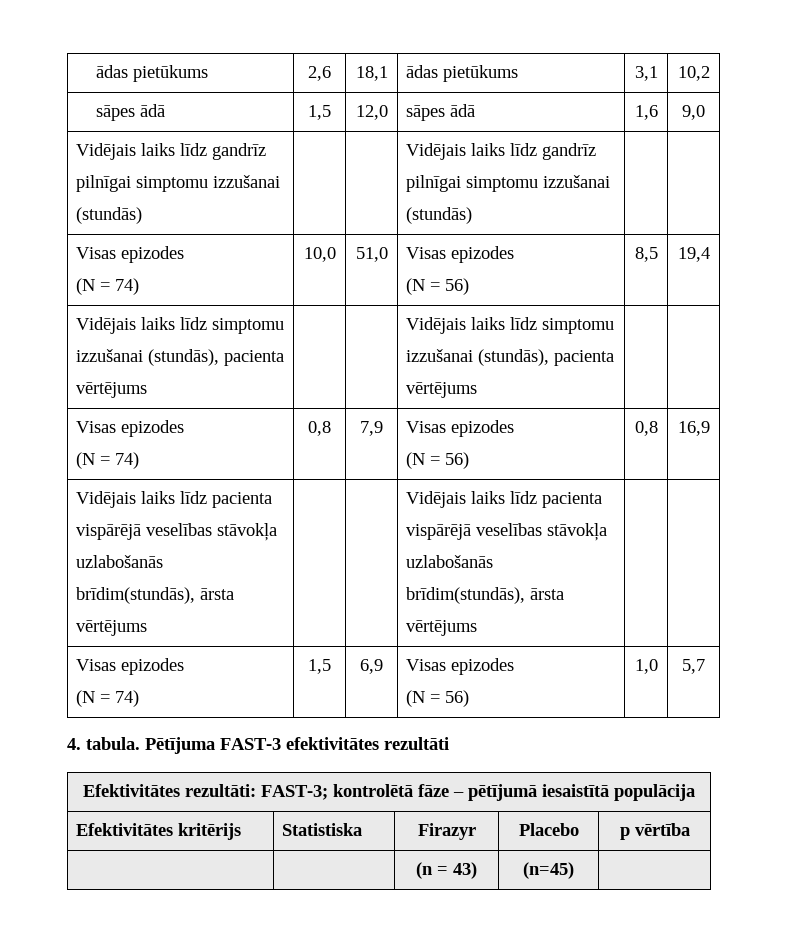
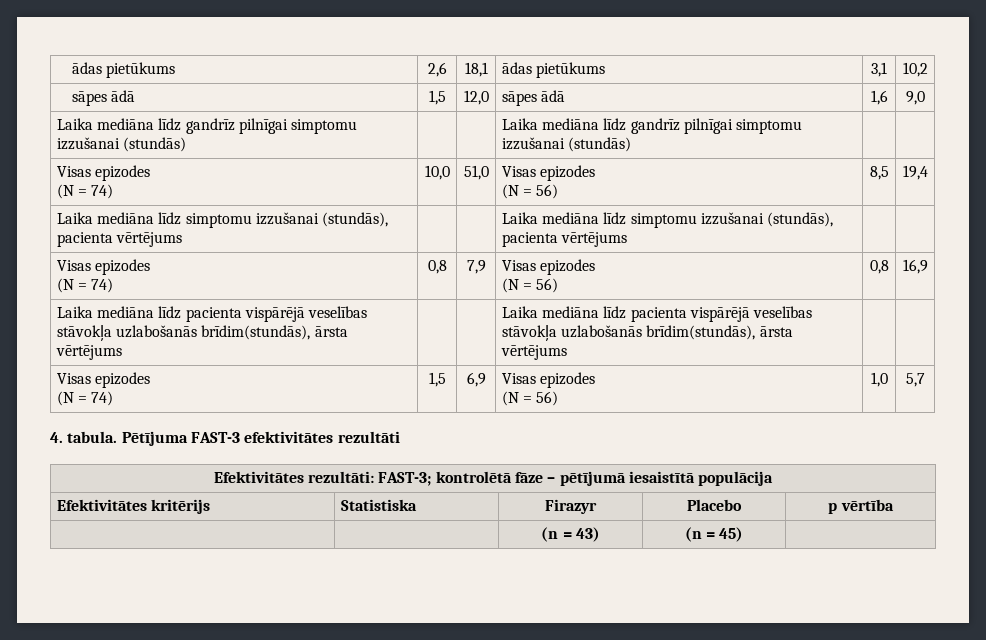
[76,143,176,160] Vidējais laiks -> [56,118,154,130] Laika mediāna
[406,143,506,160] Vidējais laiks -> [501,118,599,130] Laika mediāna
[76,317,176,334] Vidējais laiks -> [56,212,154,224] Laika mediāna
[406,317,506,334] Vidējais laiks -> [501,212,599,224] Laika mediāna
[76,491,176,508] Vidējais laiks -> [56,306,154,318] Laika mediāna
[406,491,506,508] Vidējais laiks -> [501,306,599,318] Laika mediāna
[523,862,574,879] (n=45) -> [684,527,744,542] (n = 45)

